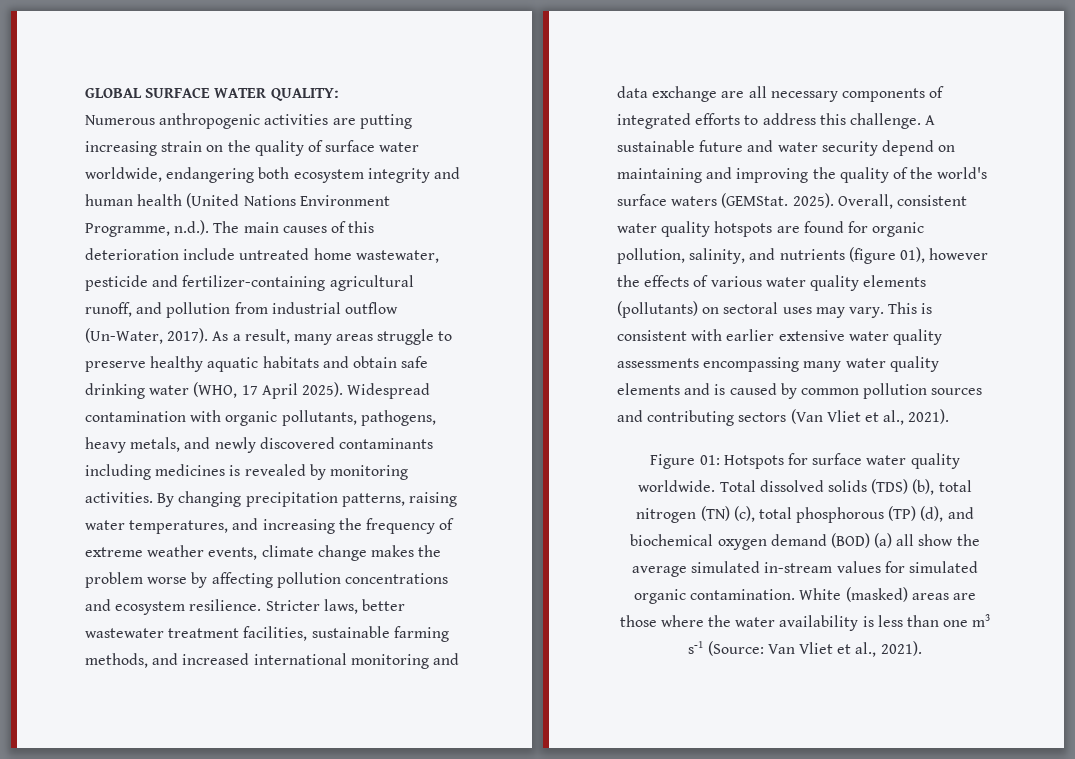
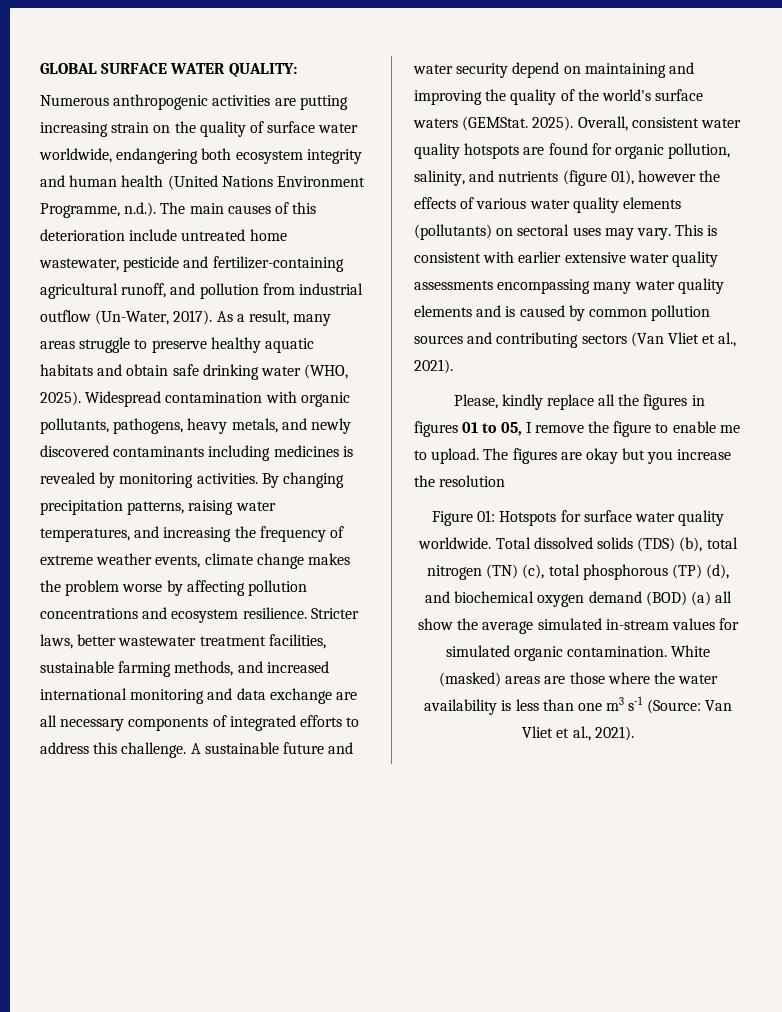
[241,383,298,399] 17 April -> (349, 371) none
(950, 416) none -> [453,394,705,410] [414,421,740,437] [414,448,732,464] [414,475,506,487] // Please, kindly replace all the figures in figures 01 to 05, I remove the figure to enable me to upload. The figures are okay but you increase the resolution

